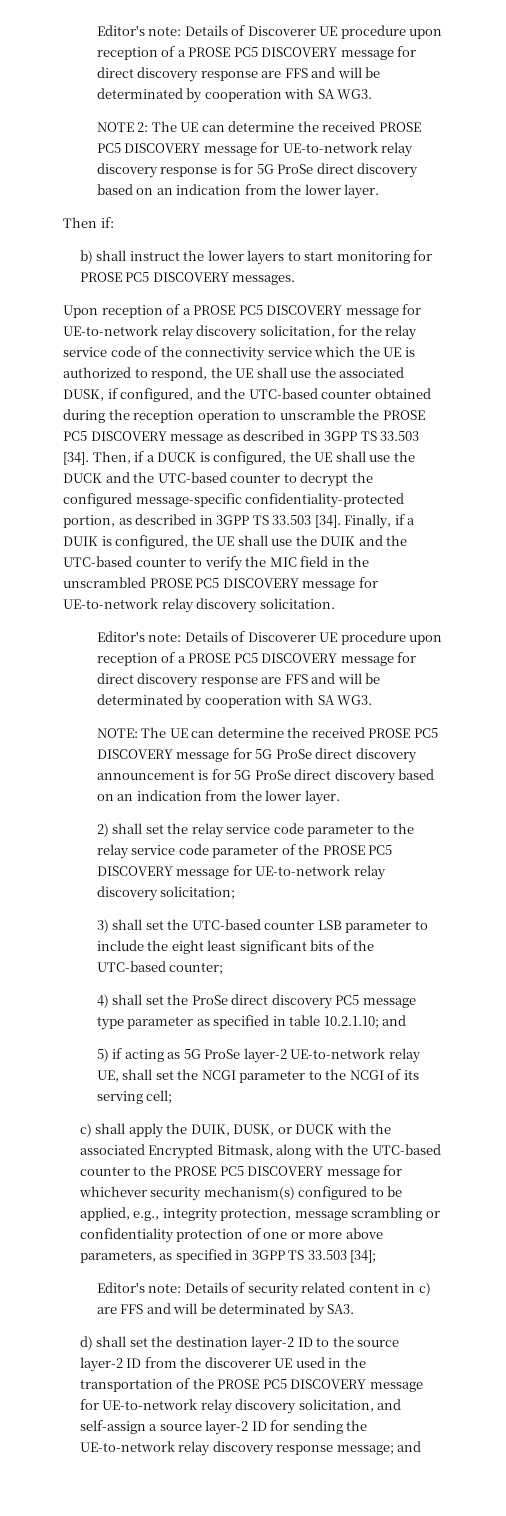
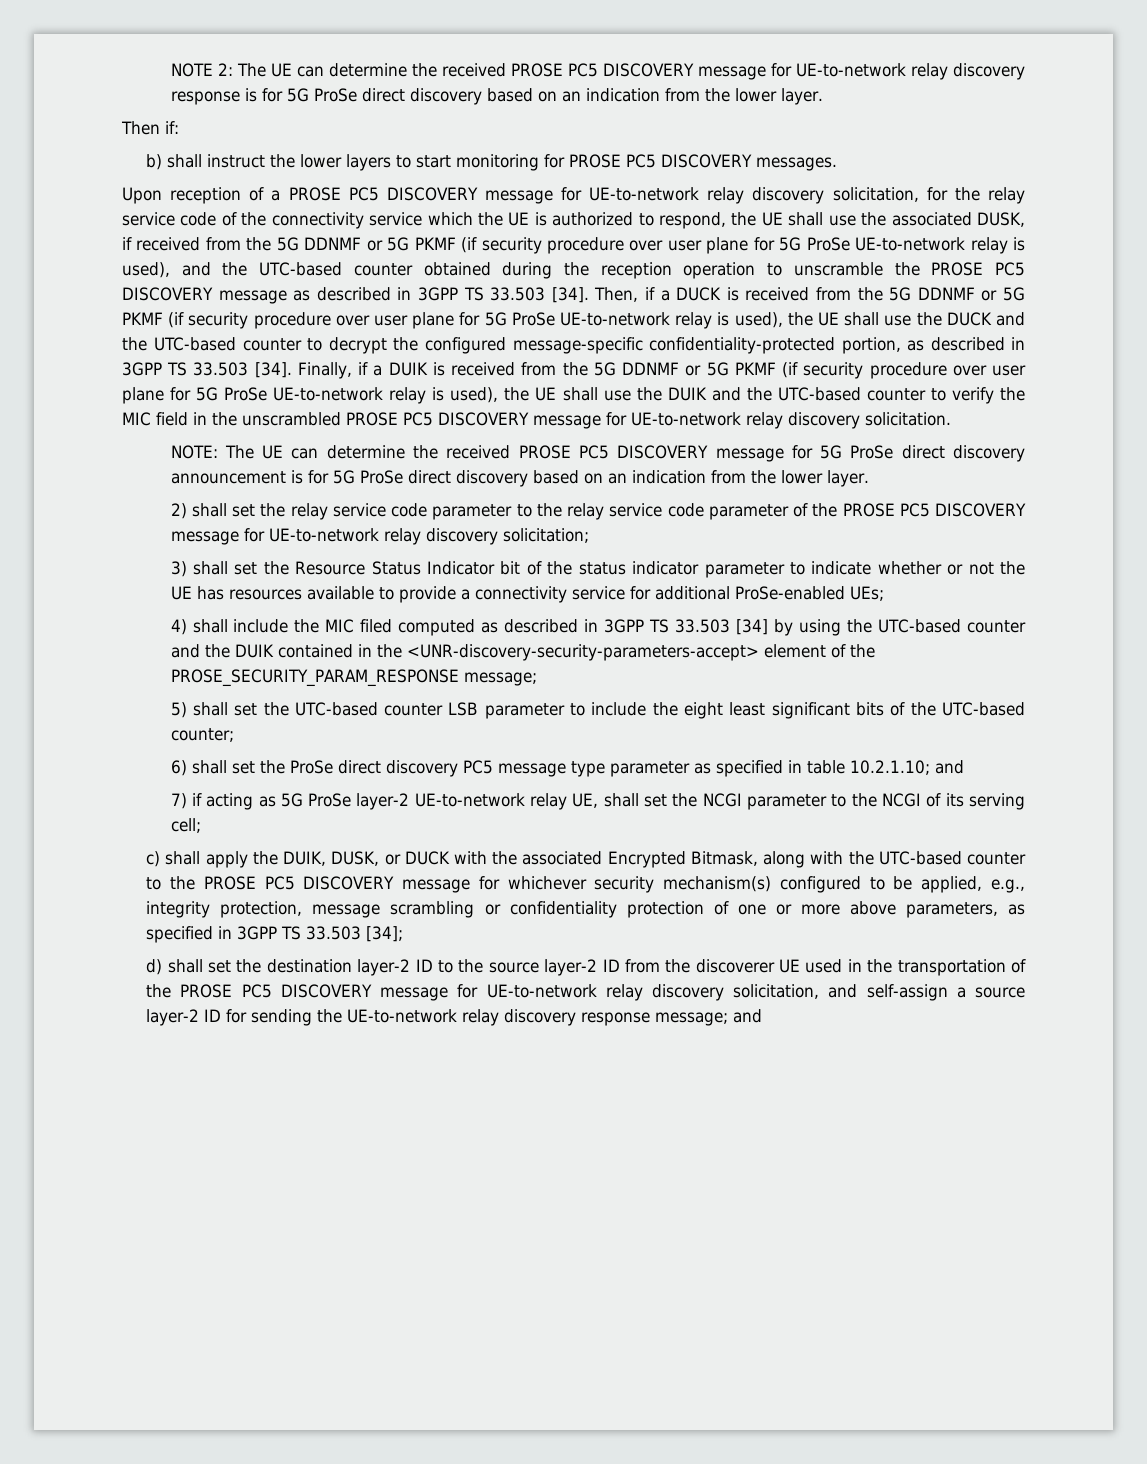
[96,25,443,39] [96,46,417,60] [96,67,381,82] [96,88,373,103] Editor's note: Details of Discoverer UE procedure upon reception of a PROSE PC5 DISCOVERY message for direct discovery response are FFS and will be determinated by cooperation with SA WG3. // -> (170, 70) none
[120,388,194,402] configured, -> [136,237,1026,254] [122,262,170,278] received from the 5G DDNMF or 5G PKMF (if security procedure over user plane for 5G ProSe UE-to-network relay is used),
[213,451,287,465] configured, -> [745,287,1025,301] [122,312,783,329] received from the 5G DDNMF or 5G PKMF (if security procedure over user plane for 5G ProSe UE-to-network relay is used),
[115,535,189,549] configured, -> [451,362,1027,379] [122,387,499,404] received from the 5G DDNMF or 5G PKMF (if security procedure over user plane for 5G ProSe UE-to-network relay is used),
[96,631,443,645] [96,652,417,666] [96,673,381,688] [96,694,373,709] // Editor's note: Details of Discoverer UE procedure upon reception of a PROSE PC5 DISCOVERY message for direct discovery response are FFS and will be determinated by cooperation with SA WG3. -> (951, 419) none
(189, 924) none -> [295,561,1026,578] [170,586,884,603] [170,619,1026,636] [170,644,875,661] [170,669,537,687] [170,702,289,718] Resource Status Indicator bit of the status indicator parameter to indicate whether or not the UE has resources available to provide a connectivity service for additional ProSe-enabled UEs; // 4) shall include the MIC filed computed as described in 3GPP TS 33.503 [34] by using the UTC-based counter and the DUIK contained in the <UNR-discovery-security-parameters-accept> element of the PROSE_SECURITY_PARAM_RESPONSE message; // 5) shall set the
[96,994,109,1008] 4) -> [170,760,187,776] 6)
[96,1048,109,1062] 5) -> [170,793,187,809] 7)
[96,1282,431,1297] [96,1303,355,1318] // Editor's note: Details of security related content in c) are FFS and will be determinated by SA3. -> (404, 934) none

